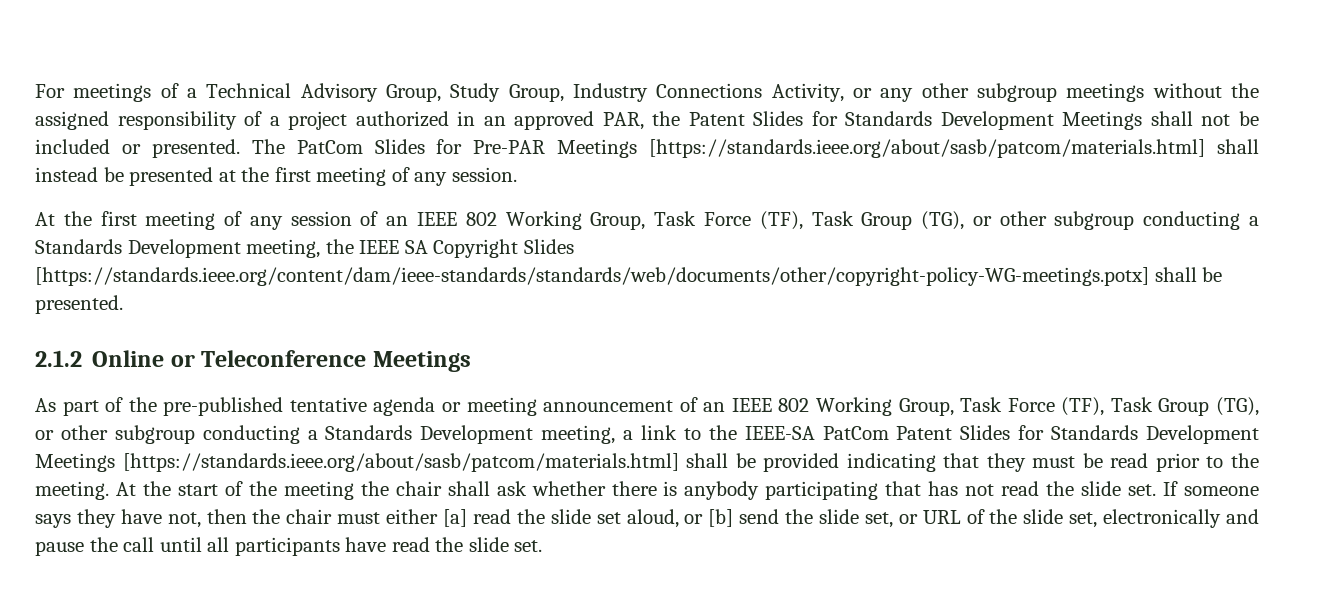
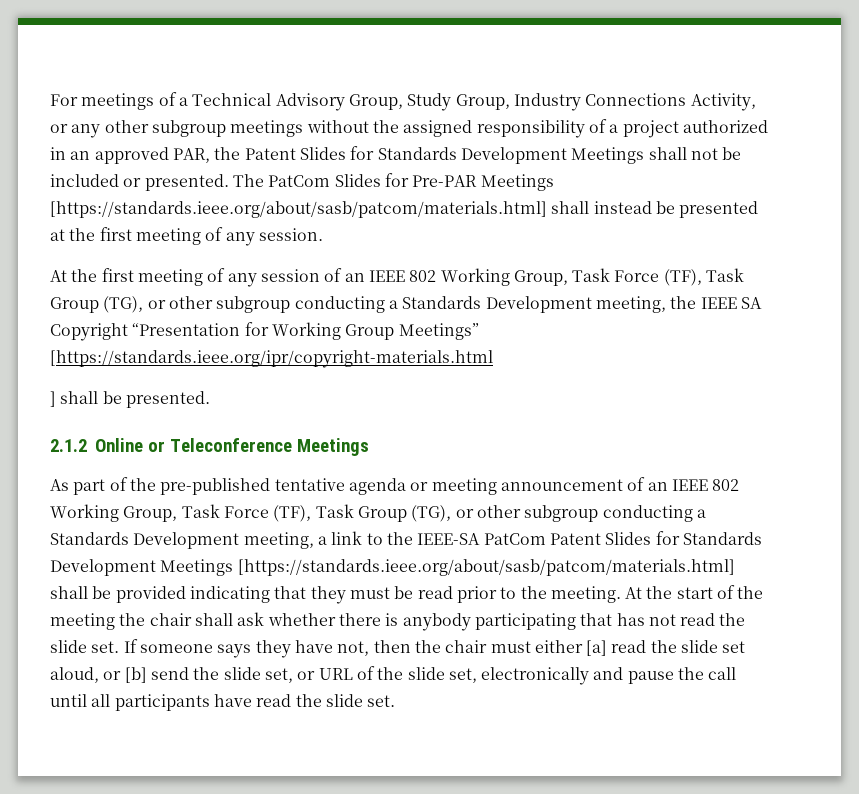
[523,239,574,254] [35,267,1149,286] Slides [https://standards.ieee.org/content/dam/ieee-standards/standards/web/documents/other/copyright-policy-WG-meetings.potx] -> [132,322,479,340] [50,350,493,368] [50,391,56,407] “Presentation for Working Group Meetings” [https://standards.ieee.org/ipr/copyright-materials.html // ]

